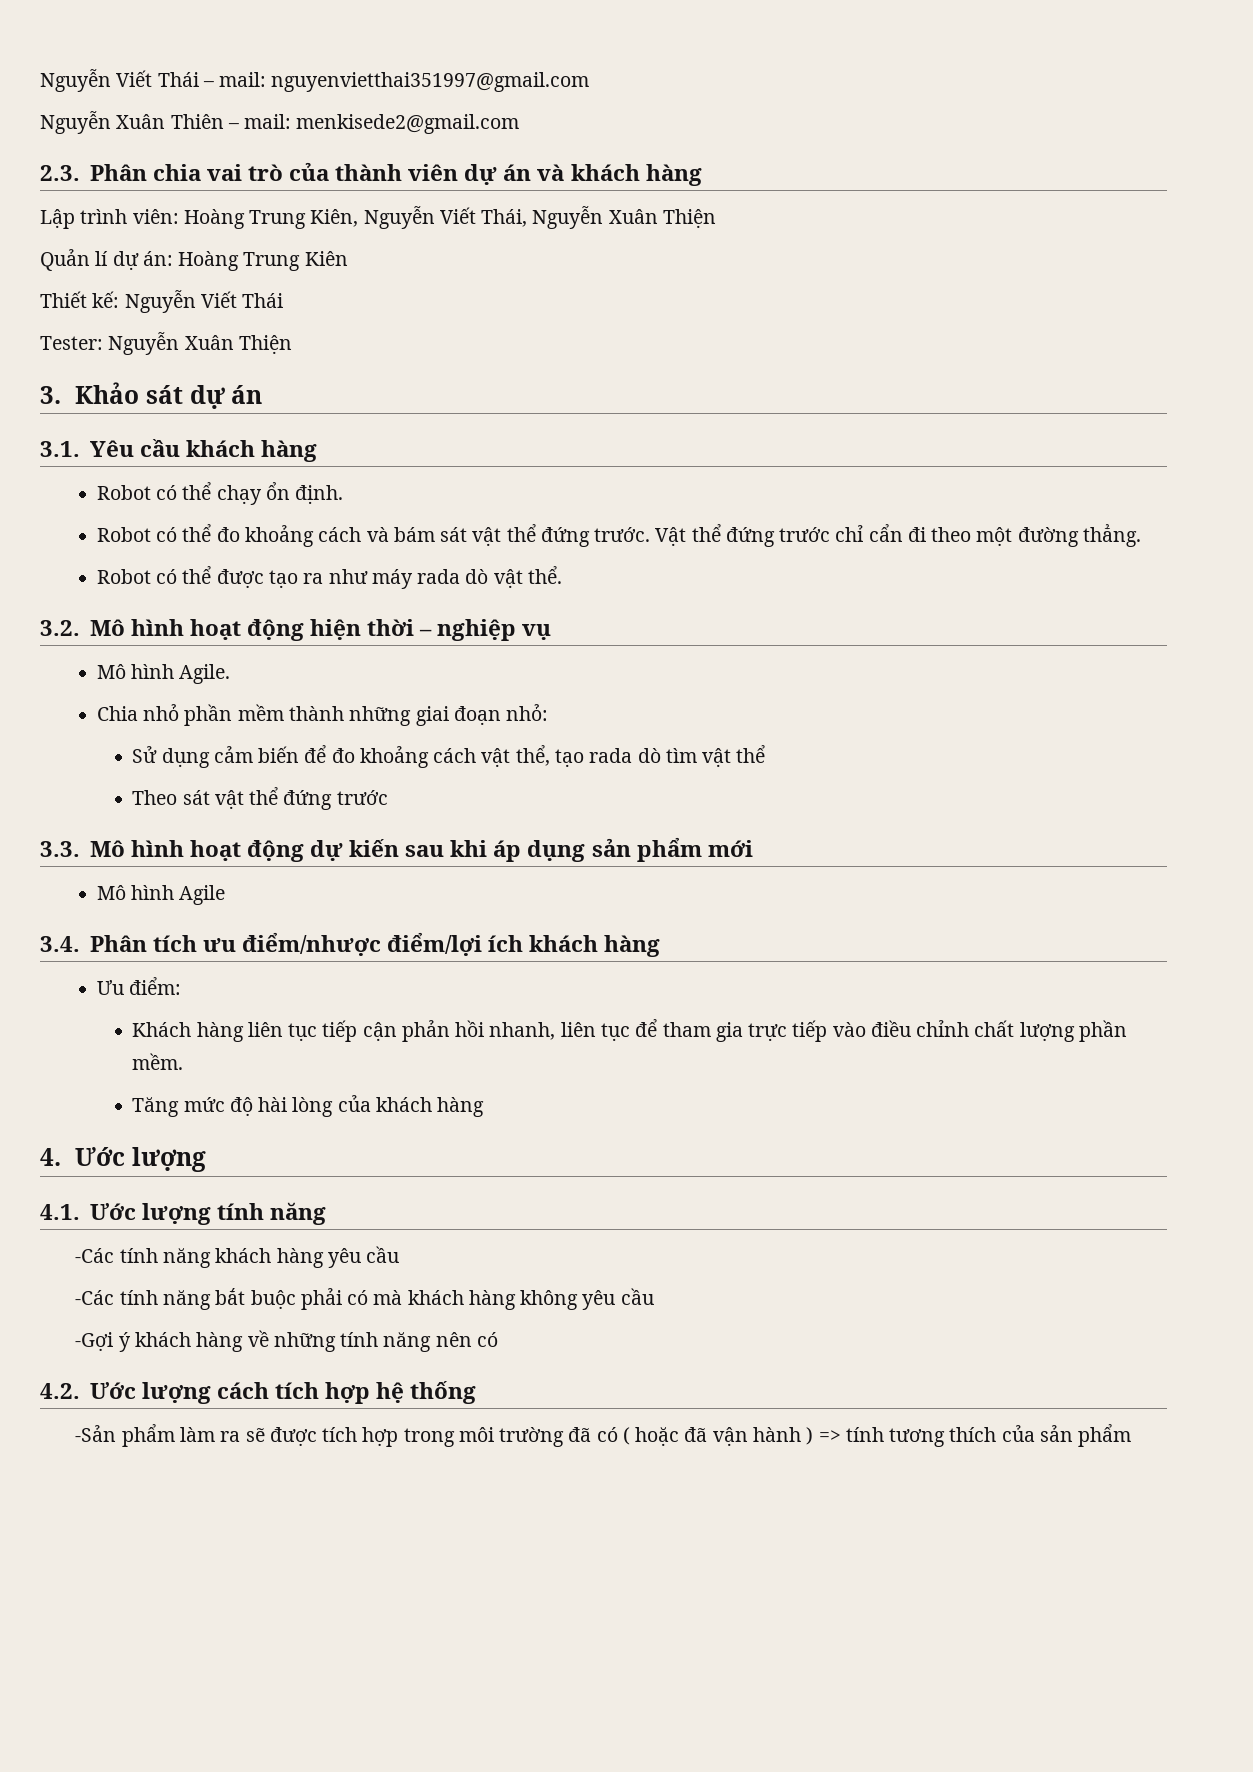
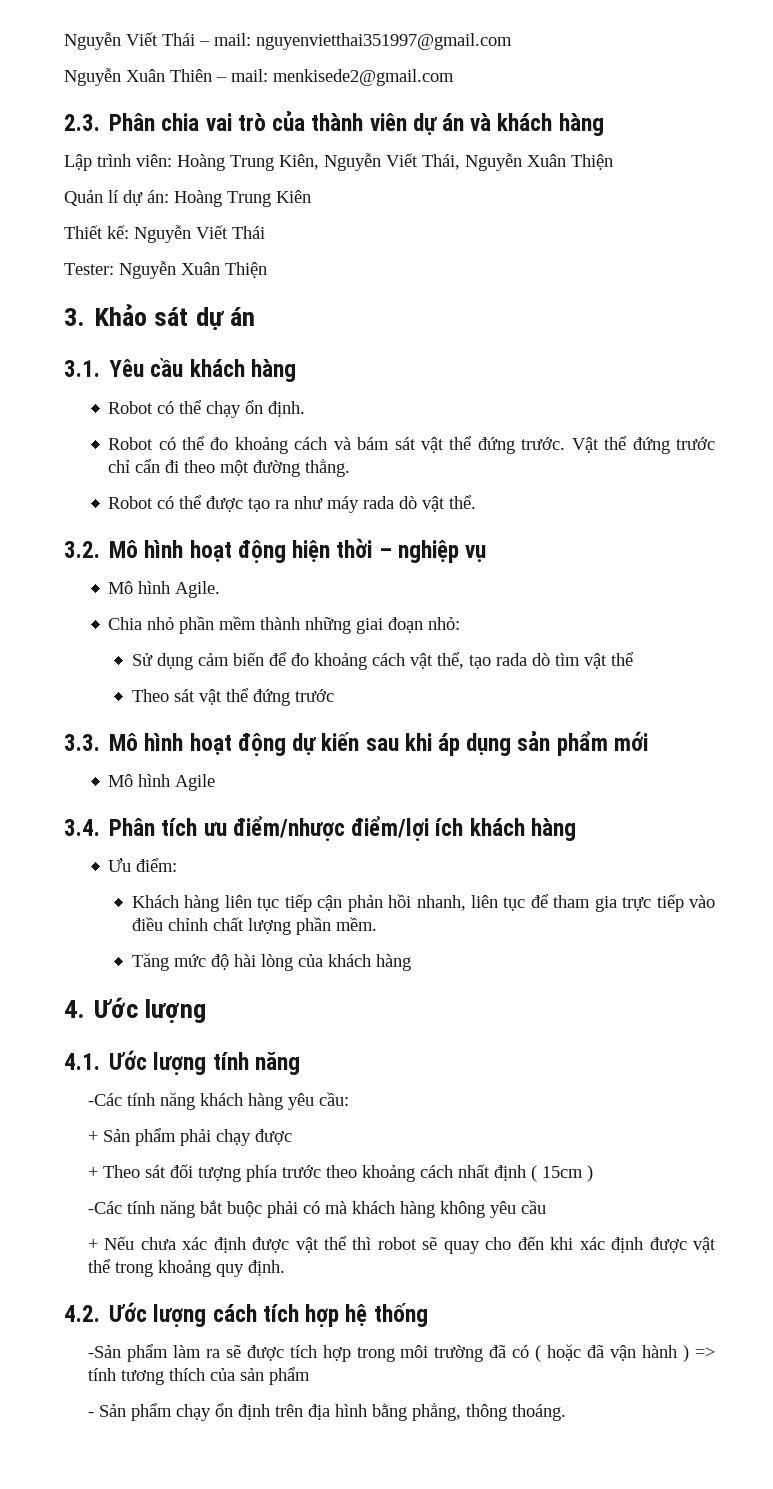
[366,1246,400,1263] cầu -> [318,1092,349,1106] [87,1128,292,1146] [87,1164,593,1182] cầu: // + Sản phẩm phải chạy được // + Theo sát đối tượng phía trước theo khoảng cách nhất định ( 15cm )
[75,1330,498,1352] -Gợi ý khách hàng về những tính năng nên có -> [87,1236,717,1254] [87,1259,285,1277] + Nếu chưa xác định được vật thể thì robot sẽ quay cho đến khi xác định được vật thể trong khoảng quy định.
(1132, 1435) none -> [87,1403,566,1421] // - Sản phẩm chạy ổn định trên địa hình bằng phẳng, thông thoáng.

